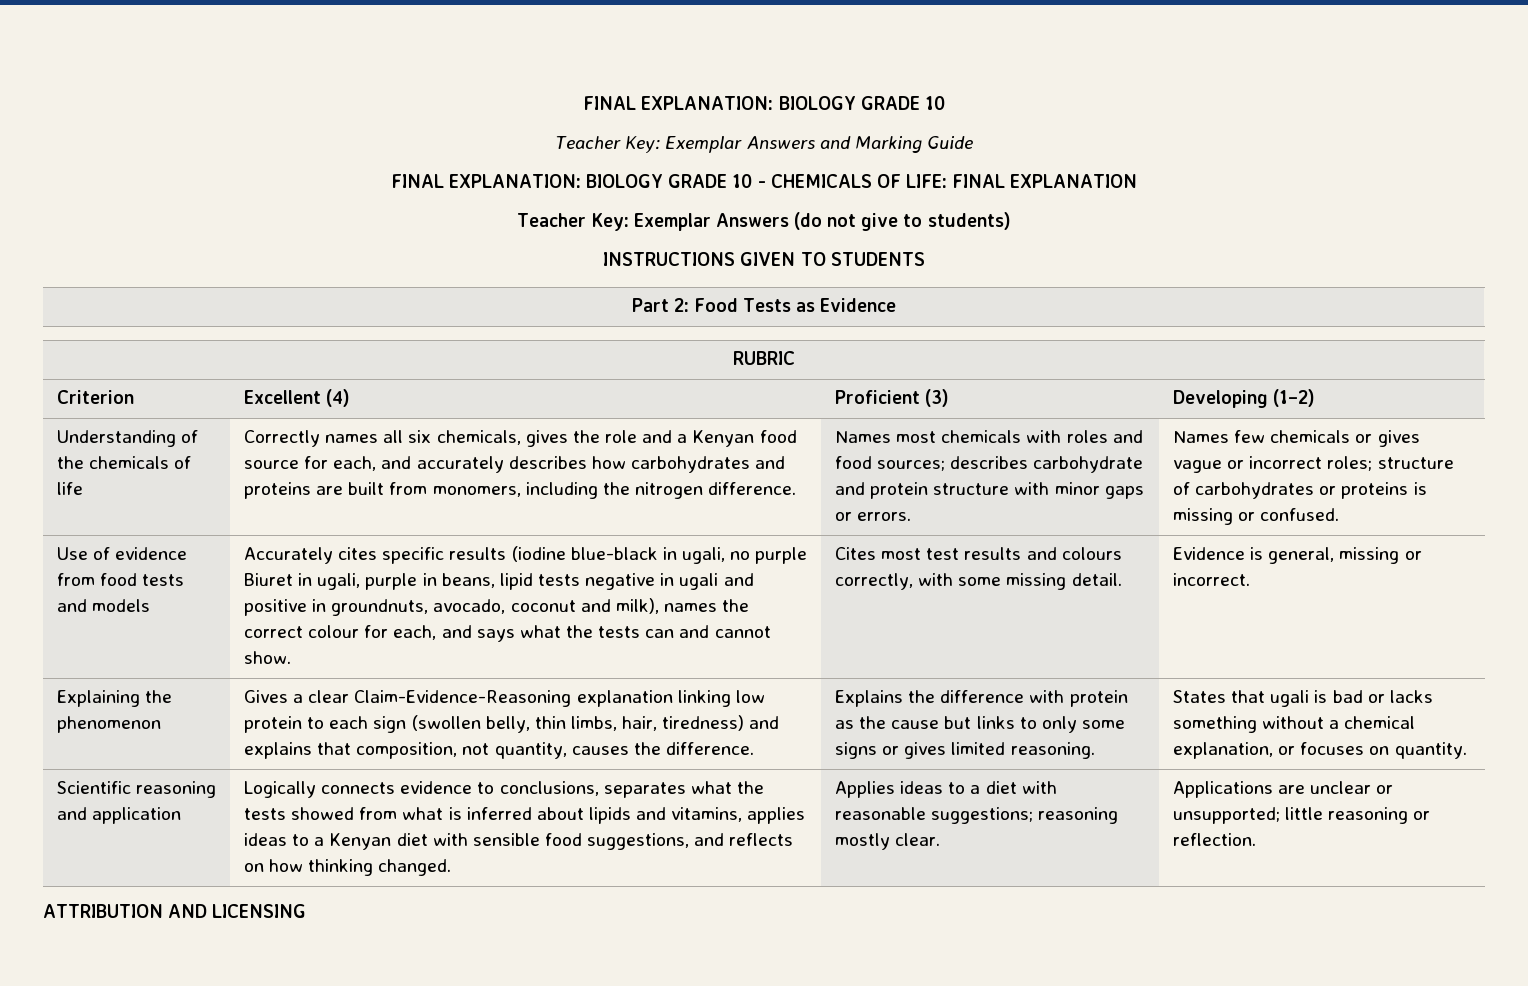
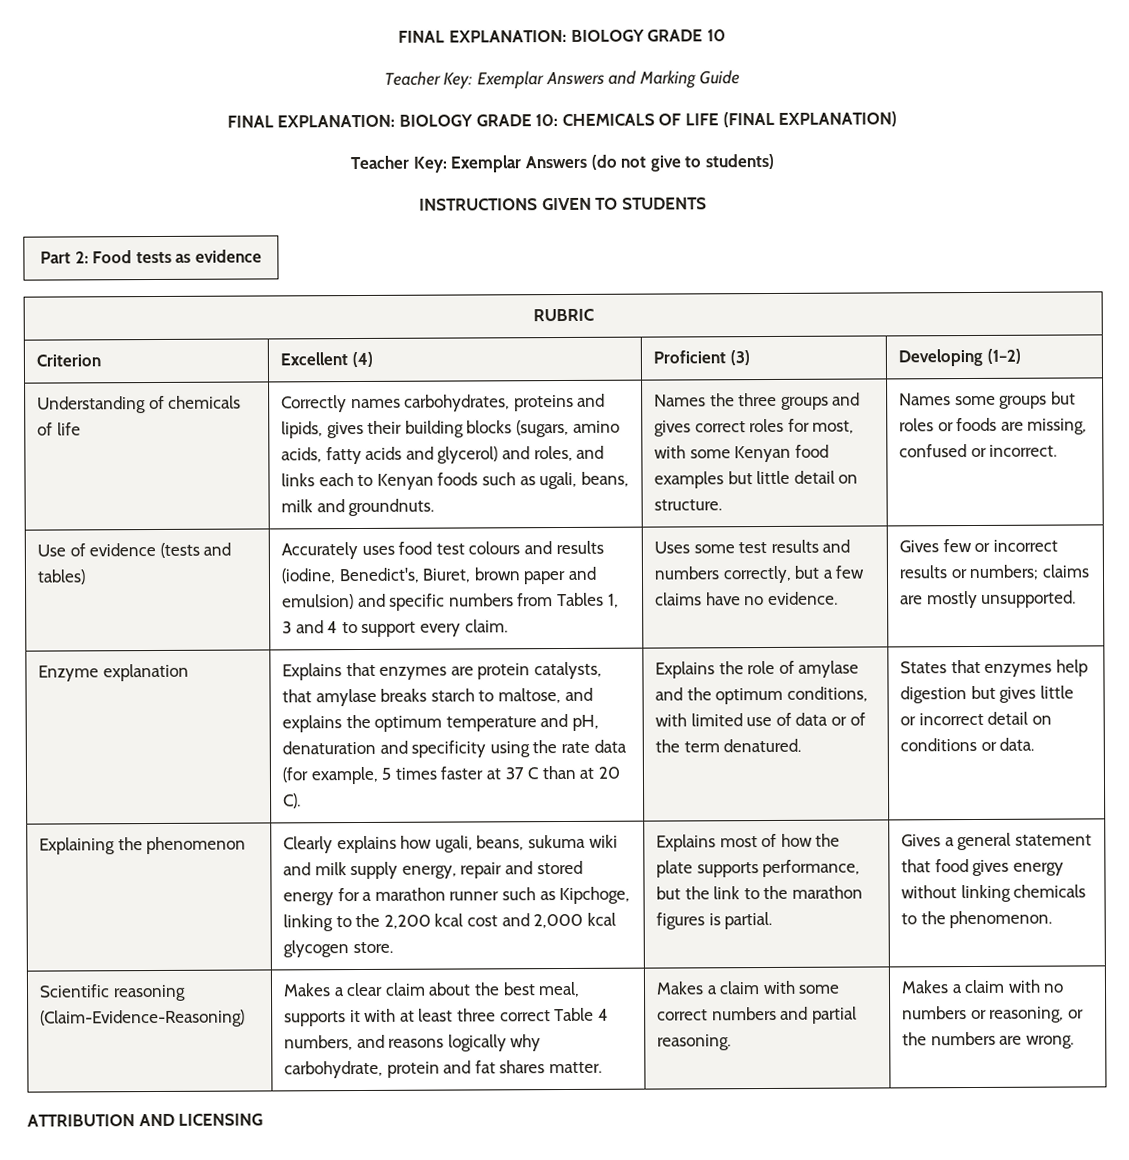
[732,174,1138,188] 10 - CHEMICALS OF LIFE: FINAL EXPLANATION -> [535,111,898,128] 10: CHEMICALS OF LIFE (FINAL EXPLANATION)
[743,298,897,312] Tests as Evidence -> [135,249,262,264] tests as evidence
[57,456,85,469] the -> (165, 402) none
[383,430,797,447] [244,456,786,473] [244,482,797,499] [835,430,1143,443] [835,456,1144,473] [835,482,1144,499] [835,512,912,521] [1173,430,1420,447] [1173,456,1454,473] [1173,482,1427,499] [1173,508,1340,525] [57,547,188,560] [57,573,185,586] [57,599,151,612] [244,546,808,564] [244,573,754,590] [244,598,750,616] [244,625,771,642] [244,651,292,664] [835,547,1122,560] [835,573,1122,590] [1173,547,1422,564] [1173,573,1251,586] [57,690,173,707] [57,716,162,733] [244,690,765,707] [244,715,780,733] [244,742,754,759] [835,690,1128,707] [835,716,1125,733] [835,742,1095,759] [1173,690,1433,707] [1173,716,1416,733] [1173,742,1467,759] [57,781,217,798] [57,807,182,824] [244,781,764,798] [244,807,806,824] [244,833,794,850] [244,859,452,876] [835,781,1057,798] [835,807,1119,824] [835,833,941,850] [1173,781,1394,798] [1173,807,1431,824] [1173,833,1257,846] all six chemicals, gives the role and a Kenyan food source for each, and accurately describes how carbohydrates and proteins are built from monomers, including the nitrogen difference. | Names most chemicals with roles and food sources; describes carbohydrate and protein structure with minor gaps or errors. | Names few chemicals or gives vague or incorrect roles; structure of carbohydrates or proteins is missing or confused. // Use of evidence from food tests and models | Accurately cites specific results (iodine blue-black in ugali, no purple Biuret in ugali, purple in beans, lipid tests negative in ugali and positive in groundnuts, avocado, coconut and milk), names the correct colour for each, and says what the tests can and cannot show. | Cites most test results and colours correctly, with some missing detail. | Evidence is general, missing or incorrect. // Explaining the phenomenon | Gives a clear Claim-Evidence-Reasoning explanation linking low protein to each sign (swollen belly, thin limbs, hair, tiredness) and explains that composition, not quantity, causes the difference. | Explains the difference with protein as the cause but links to only some signs or gives limited reasoning. | States that ugali is bad or lacks something without a chemical explanation, or focuses on quantity. // Scientific reasoning and application | Logically connects evidence to conclusions, separates what the tests showed from what is inferred about lipids and vitamins, applies ideas to a Kenyan diet with sensible food suggestions, and reflects on how thinking changed. | Applies ideas to a diet with reasonable suggestions; reasoning mostly clear. | Applications are unclear or unsupported; little reasoning or reflection. -> [404,393,606,412] [281,419,620,439] [281,445,605,465] [281,471,629,490] [281,498,435,517] [654,392,861,410] [654,418,855,437] [654,444,829,463] [654,470,859,489] [654,499,723,511] [899,391,1076,409] [899,417,1088,435] [899,444,1058,458] [37,542,232,558] [37,569,87,585] [281,540,604,560] [281,566,597,585] [282,592,619,611] [282,619,508,637] [654,539,851,554] [654,565,865,584] [655,591,838,606] [899,539,1058,553] [899,564,1089,581] [900,590,1077,609] [38,663,189,682] [282,661,603,681] [282,687,593,707] [282,713,600,733] [282,739,627,758] [282,765,621,785] [283,793,302,809] [655,660,860,679] [655,686,868,705] [655,712,866,727] [655,738,802,753] [900,659,1088,677] [900,685,1074,704] [900,711,1052,726] [900,737,1035,752] [39,836,247,855] [283,834,618,854] [283,860,583,880] [283,886,631,906] [283,912,616,932] [283,940,393,958] [656,833,841,852] [656,859,861,878] [656,885,864,900] [656,911,773,930] [901,832,1092,851] [901,859,1064,877] [901,884,1087,903] [901,910,1053,929] [39,984,186,1002] [40,1009,246,1028] [283,981,581,998] [284,1007,609,1027] [284,1034,542,1052] [284,1060,603,1079] [656,980,841,995] [657,1006,857,1024] [657,1034,732,1051] [901,979,1065,994] [902,1006,1084,1023] [902,1031,1074,1049] carbohydrates, proteins and lipids, gives their building blocks (sugars, amino acids, fatty acids and glycerol) and roles, and links each to Kenyan foods such as ugali, beans, milk and groundnuts. | Names the three groups and gives correct roles for most, with some Kenyan food examples but little detail on structure. | Names some groups but roles or foods are missing, confused or incorrect. // Use of evidence (tests and tables) | Accurately uses food test colours and results (iodine, Benedict's, Biuret, brown paper and emulsion) and specific numbers from Tables 1, 3 and 4 to support every claim. | Uses some test results and numbers correctly, but a few claims have no evidence. | Gives few or incorrect results or numbers; claims are mostly unsupported. // Enzyme explanation | Explains that enzymes are protein catalysts, that amylase breaks starch to maltose, and explains the optimum temperature and pH, denaturation and specificity using the rate data (for example, 5 times faster at 37 C than at 20 C). | Explains the role of amylase and the optimum conditions, with limited use of data or of the term denatured. | States that enzymes help digestion but gives little or incorrect detail on conditions or data. // Explaining the phenomenon | Clearly explains how ugali, beans, sukuma wiki and milk supply energy, repair and stored energy for a marathon runner such as Kipchoge, linking to the 2,200 kcal cost and 2,000 kcal glycogen store. | Explains most of how the plate supports performance, but the link to the marathon figures is partial. | Gives a general statement that food gives energy without linking chemicals to the phenomenon. // Scientific reasoning (Claim-Evidence-Reasoning) | Makes a clear claim about the best meal, supports it with at least three correct Table 4 numbers, and reasons logically why carbohydrate, protein and fat shares matter. | Makes a claim with some correct numbers and partial reasoning. | Makes a claim with no numbers or reasoning, or the numbers are wrong.

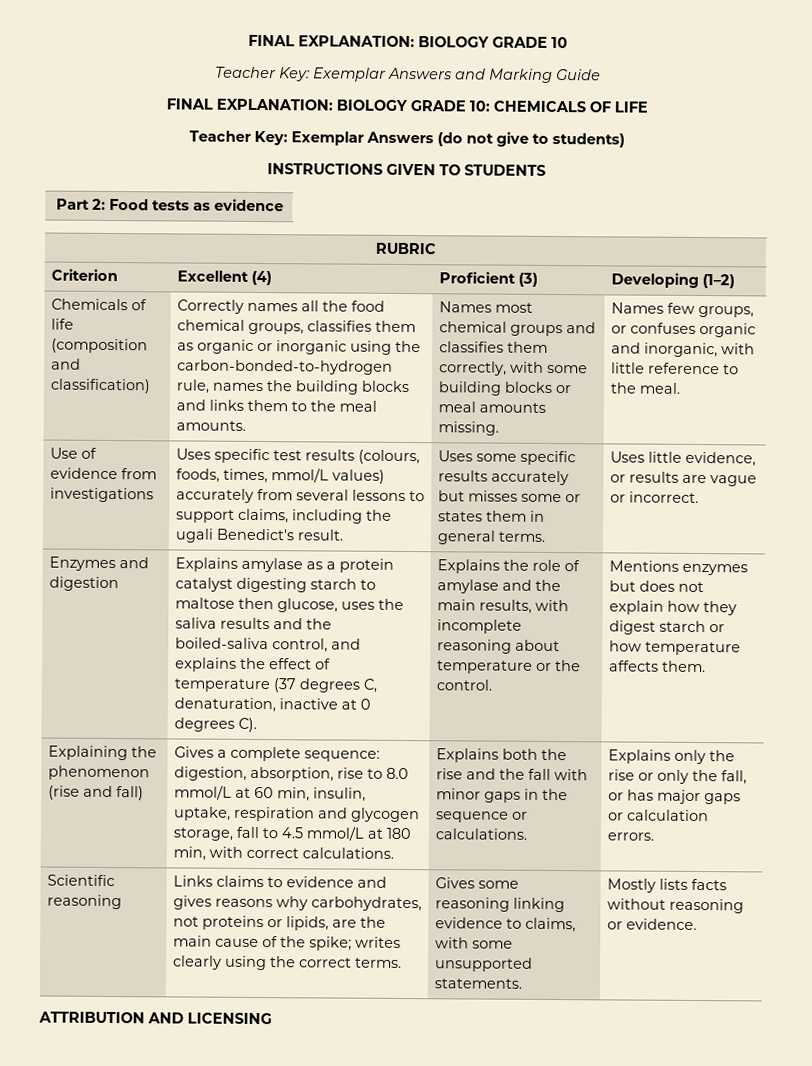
[722,111,898,128] (FINAL EXPLANATION) -> (648, 107) none
[37,395,242,414] Understanding of chemicals -> [51,298,129,311] Chemicals
(81, 429) none -> [51,338,149,354] [51,358,82,370] [50,378,152,394] (composition and classification)
[404,393,606,412] [281,419,620,439] [281,445,605,465] [281,471,629,490] [281,498,435,517] [654,392,861,410] [654,418,855,437] [654,444,829,463] [654,470,859,489] [654,499,723,511] [899,391,1076,409] [899,417,1088,435] [899,444,1058,458] [37,542,232,558] [37,569,87,585] [281,540,604,560] [281,566,597,585] [282,592,619,611] [282,619,508,637] [654,539,851,554] [654,565,865,584] [655,591,838,606] [899,539,1058,553] [899,564,1089,581] [900,590,1077,609] [38,663,189,682] [282,661,603,681] [282,687,593,707] [282,713,600,733] [282,739,627,758] [282,765,621,785] carbohydrates, proteins and lipids, gives their building blocks (sugars, amino acids, fatty acids and glycerol) and roles, and links each to Kenyan foods such as ugali, beans, milk and groundnuts. | Names the three groups and gives correct roles for most, with some Kenyan food examples but little detail on structure. | Names some groups but roles or foods are missing, confused or incorrect. // Use of evidence (tests and tables) | Accurately uses food test colours and results (iodine, Benedict's, Biuret, brown paper and emulsion) and specific numbers from Tables 1, 3 and 4 to support every claim. | Uses some test results and numbers correctly, but a few claims have no evidence. | Gives few or incorrect results or numbers; claims are mostly unsupported. // Enzyme explanation | Explains that enzymes are protein catalysts, that amylase breaks starch to maltose, and explains the optimum temperature and pH, denaturation and specificity using the rate data (for example, 5 times faster at 37 C than at 20 -> [301,300,386,312] [177,319,417,335] [177,339,422,355] [177,359,394,375] [176,379,411,395] [176,399,378,412] [176,420,247,431] [439,301,534,313] [439,321,597,337] [439,341,549,353] [439,361,589,376] [438,381,573,396] [438,401,547,413] [438,421,500,436] [611,302,755,318] [611,322,757,338] [611,342,756,358] [611,362,740,375] [610,382,682,394] [50,447,98,459] [50,467,158,480] [50,487,155,503] [176,448,421,465] [176,468,386,484] [176,488,426,503] [176,508,393,524] [175,528,345,543] [438,450,577,466] [438,470,570,486] [438,490,582,503] [438,510,546,522] [437,530,547,545] [610,451,757,467] [610,471,758,487] [610,491,700,503] [49,556,150,572] [49,576,120,592] [175,557,395,573] [175,577,377,593] [175,597,405,613] [175,617,333,630] [175,637,362,653] [175,657,332,672] [174,678,379,693] [174,697,372,713] [174,717,236,732] all the food chemical groups, classifies them as organic or inorganic using the carbon-bonded-to-hydrogen rule, names the building blocks and links them to the meal amounts. | Names most chemical groups and classifies them correctly, with some building blocks or meal amounts missing. | Names few groups, or confuses organic and inorganic, with little reference to the meal. // Use of evidence from investigations | Uses specific test results (colours, foods, times, mmol/L values) accurately from several lessons to support claims, including the ugali Benedict's result. | Uses some specific results accurately but misses some or states them in general terms. | Uses little evidence, or results are vague or incorrect. // Enzymes and digestion | Explains amylase as a protein catalyst digesting starch to maltose then glucose, uses the saliva results and the boiled-saliva control, and explains the effect of temperature (37 degrees C, denaturation, inactive at 0 degrees
[715,686,868,705] [655,712,866,727] [655,738,802,753] [900,659,1088,677] [900,685,1074,704] [900,711,1052,726] [900,737,1035,752] [39,836,247,855] [283,834,618,854] [283,860,583,880] [283,886,631,906] [283,912,616,932] [283,940,393,958] [656,833,841,852] [656,859,861,878] [656,885,864,900] [656,911,773,930] [901,832,1092,851] [901,859,1064,877] [901,884,1087,903] [901,910,1053,929] [39,984,186,1002] [40,1009,246,1028] [283,981,581,998] [284,1007,609,1027] [284,1034,542,1052] [284,1060,603,1079] [656,980,841,995] [657,1006,857,1024] [657,1034,732,1051] [901,979,1065,994] [902,1006,1084,1023] [902,1031,1074,1049] optimum conditions, with limited use of data or of the term denatured. | States that enzymes help digestion but gives little or incorrect detail on conditions or data. // Explaining the phenomenon | Clearly explains how ugali, beans, sukuma wiki and milk supply energy, repair and stored energy for a marathon runner such as Kipchoge, linking to the 2,200 kcal cost and 2,000 kcal glycogen store. | Explains most of how the plate supports performance, but the link to the marathon figures is partial. | Gives a general statement that food gives energy without linking chemicals to the phenomenon. // Scientific reasoning (Claim-Evidence-Reasoning) | Makes a clear claim about the best meal, supports it with at least three correct Table 4 numbers, and reasons logically why carbohydrate, protein and fat shares matter. | Makes a claim with some correct numbers and partial reasoning. | Makes a claim with no numbers or reasoning, or the numbers are wrong. -> [437,599,570,614] [437,619,523,634] [437,639,561,654] [437,660,582,674] [436,679,494,691] [609,560,749,576] [609,580,705,593] [609,600,738,616] [609,620,726,635] [609,640,742,656] [609,660,707,673] [48,745,158,761] [48,765,151,781] [48,785,145,801] [174,746,381,762] [174,766,410,782] [174,785,367,802] [174,806,421,823] [173,826,412,841] [173,846,395,861] [436,748,568,763] [436,768,589,781] [436,788,569,803] [436,811,529,823] [435,828,528,840] [608,749,736,765] [608,769,748,785] [608,789,742,805] [608,809,710,822] [607,832,655,841] [47,874,116,887] [47,894,123,910] [173,875,388,888] [173,895,423,912] [173,915,387,931] [173,935,402,951] [173,955,403,971] [435,877,520,889] [435,897,566,913] [435,917,577,933] [435,937,514,949] [435,957,534,972] [434,978,523,989] [607,878,728,893] [607,898,745,914] [607,918,698,930] main results, with incomplete reasoning about temperature or the control. | Mentions enzymes but does not explain how they digest starch or how temperature affects them. // Explaining the phenomenon (rise and fall) | Gives a complete sequence: digestion, absorption, rise to 8.0 mmol/L at 60 min, insulin, uptake, respiration and glycogen storage, fall to 4.5 mmol/L at 180 min, with correct calculations. | Explains both the rise and the fall with minor gaps in the sequence or calculations. | Explains only the rise or only the fall, or has major gaps or calculation errors. // Scientific reasoning | Links claims to evidence and gives reasons why carbohydrates, not proteins or lipids, are the main cause of the spike; writes clearly using the correct terms. | Gives some reasoning linking evidence to claims, with some unsupported statements. | Mostly lists facts without reasoning or evidence.

